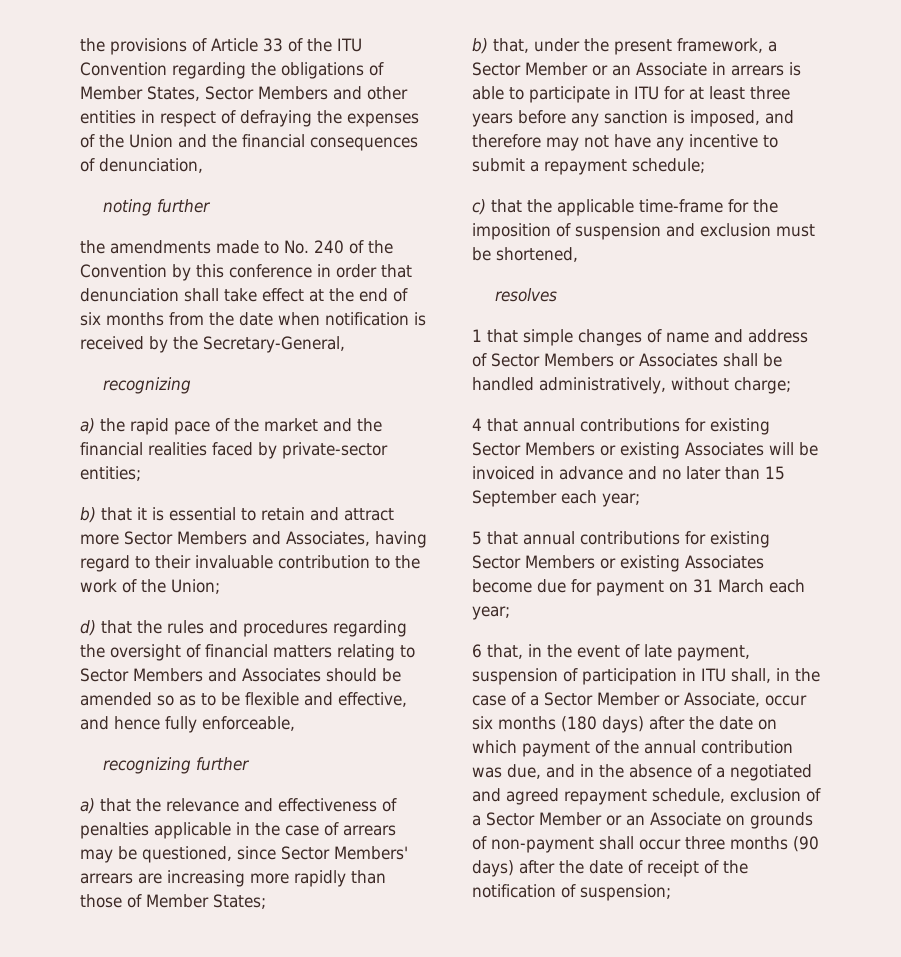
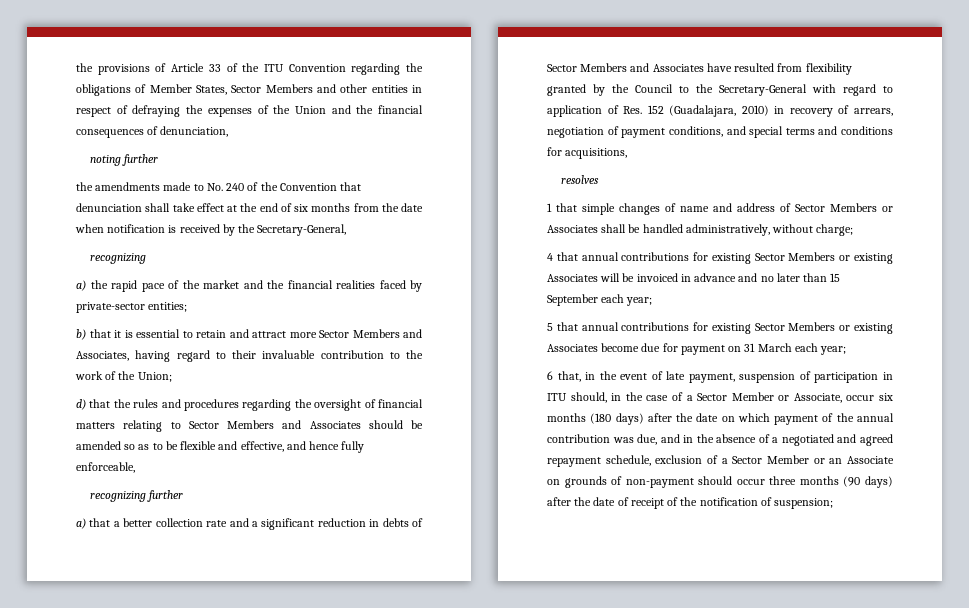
[172,264,377,281] by this conference in order -> (337, 187) none
[136,798,397,812] [80,822,396,839] [80,846,408,863] [80,870,386,887] [80,894,266,909] [472,38,777,55] [472,62,801,76] [472,86,790,103] [472,110,794,127] [472,134,778,151] [472,158,705,175] [472,199,778,216] [472,223,815,240] [472,247,578,262] the relevance and effectiveness of penalties applicable in the case of arrears may be questioned, since Sector Members' arrears are increasing more rapidly than those of Member States; // b) that, under the present framework, a Sector Member or an Associate in arrears is able to participate in ITU for at least three years before any sanction is imposed, and therefore may not have any incentive to submit a repayment schedule; // c) that the applicable time-frame for the imposition of suspension and exclusion must be shortened, -> [113,518,424,530] [547,63,852,75] [547,84,893,96] [547,105,893,117] [547,126,893,138] [547,147,628,159] a better collection rate and a significant reduction in debts of Sector Members and Associates have resulted from flexibility granted by the Council to the Secretary-General with regard to application of Res. 152 (Guadalajara, 2010) in recovery of arrears, negotiation of payment conditions, and special terms and conditions for acquisitions,
[731,668,771,683] shall, -> [570,392,607,403] should,
[599,836,634,850] shall -> [698,476,733,485] should

